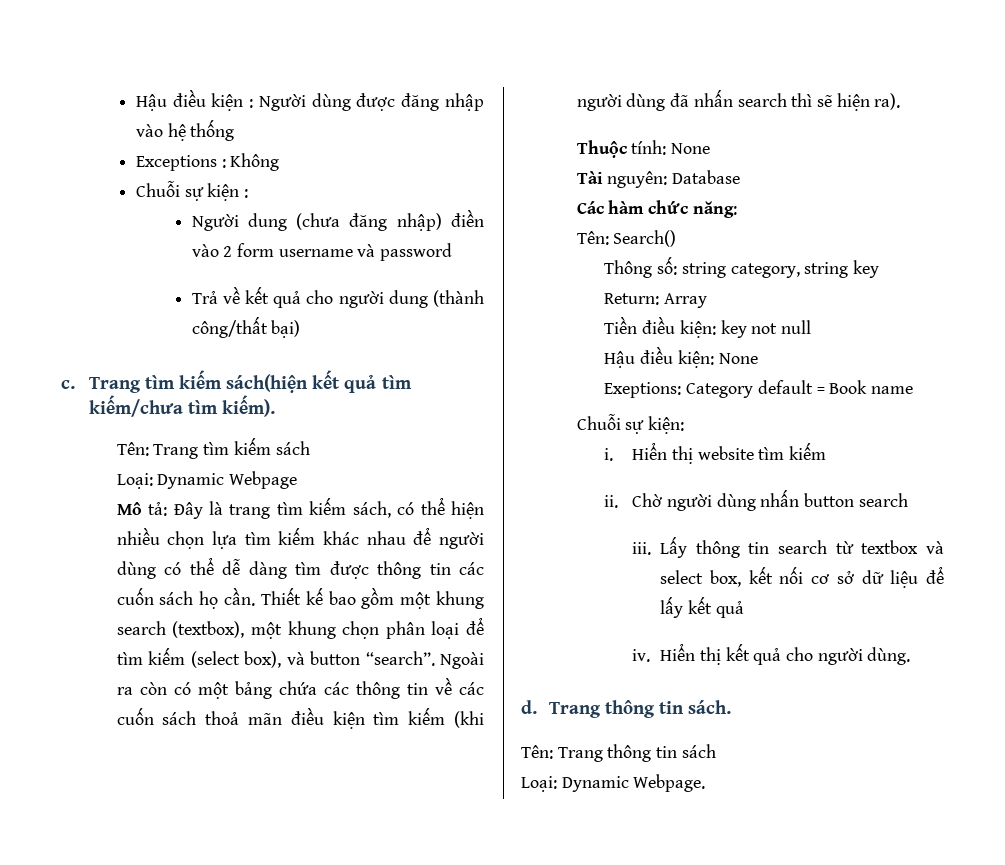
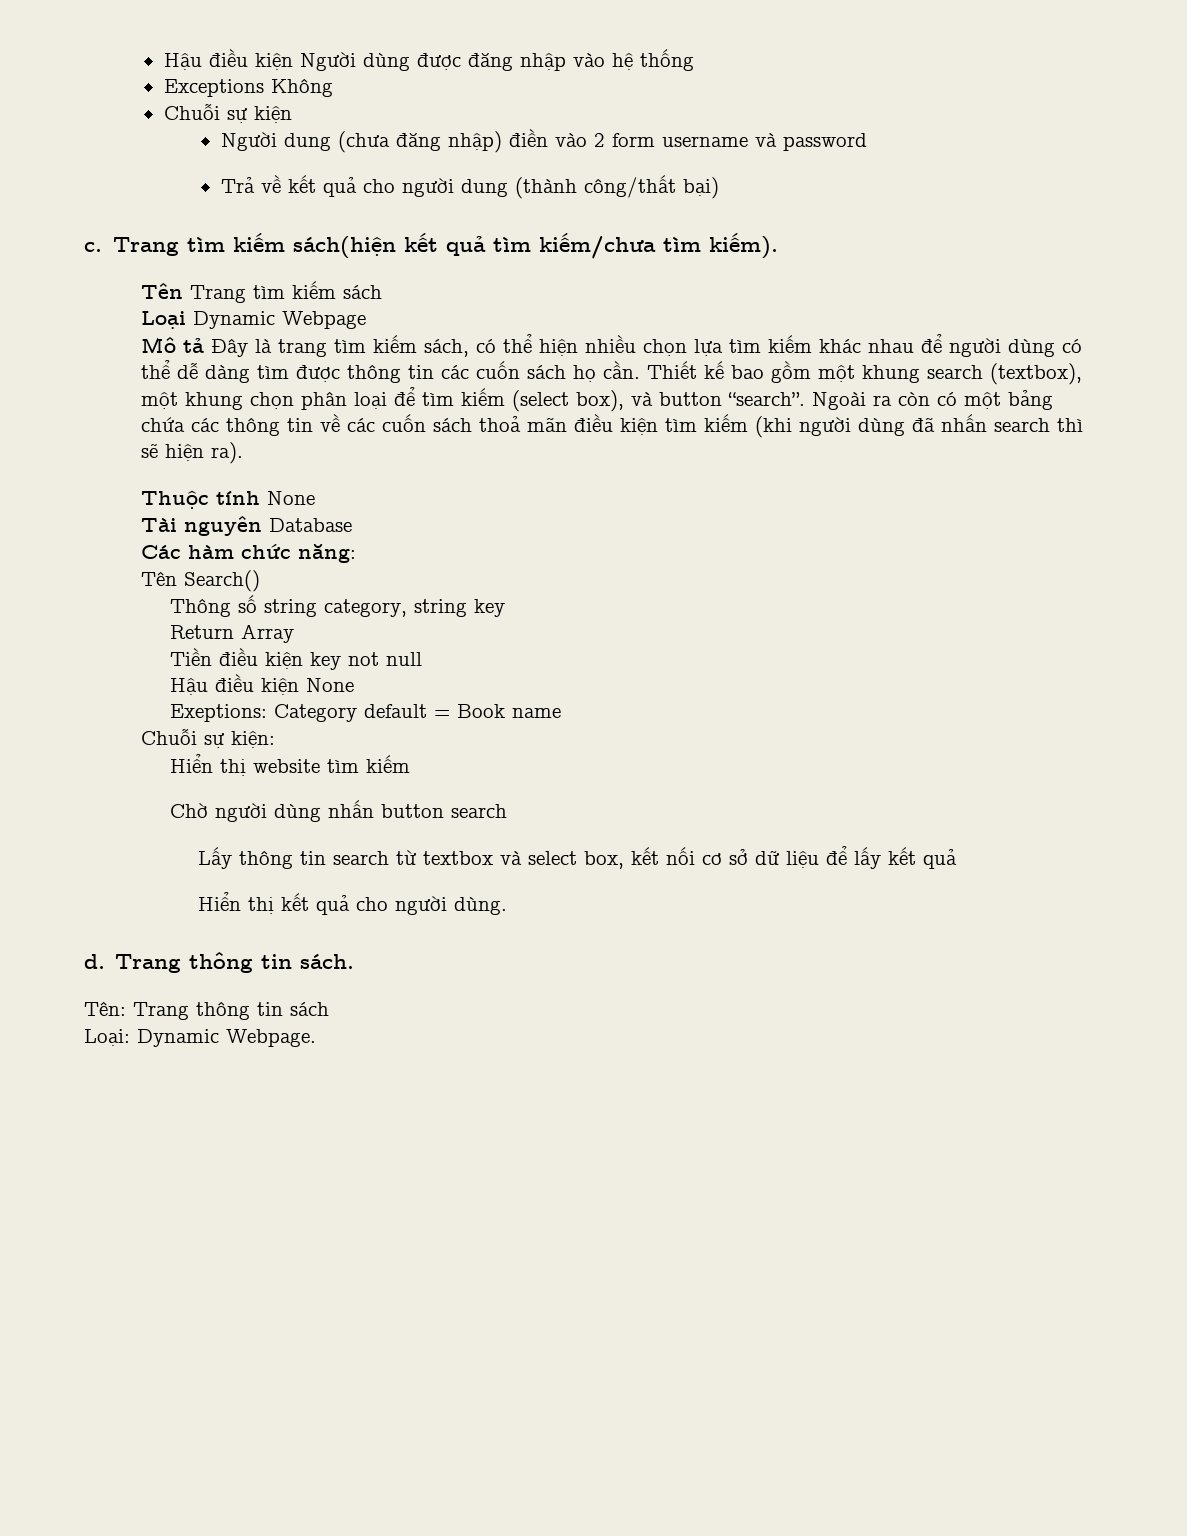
[135,89,254,111] Hậu điều kiện : -> [163,49,293,70] Hậu điều kiện
[221,159,226,168] : -> (264, 88) none
[244,189,249,198] : -> (292, 114) none
[116,442,149,456] Tên: -> [141,283,184,299] Tên
[116,473,153,489] Loại: -> [141,311,187,329] Loại
[148,502,168,516] tả: -> [183,338,205,353] tả
[631,140,667,155] tính: -> [216,491,261,505] tính
[607,171,668,188] nguyên: -> [184,516,263,536] nguyên
[576,231,609,245] Tên: -> [141,571,178,586] Tên
[657,256,678,275] số: -> [237,595,257,613] số
[604,293,660,305] Return: -> [169,625,234,639] Return
[679,320,716,338] kiện: -> [264,652,303,669] kiện
[677,350,714,368] kiện: -> [260,678,299,695] kiện
[604,448,614,461] i. -> (276, 739) none
[604,495,619,508] ii. -> (410, 764) none
[632,542,652,555] iii. -> (507, 811) none
[632,649,651,662] iv. -> (958, 859) none

